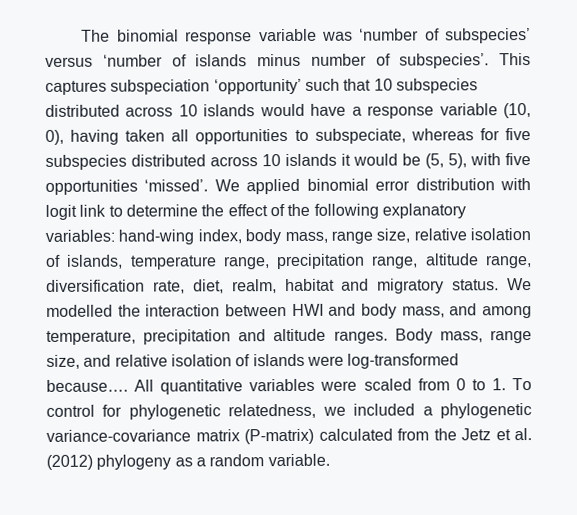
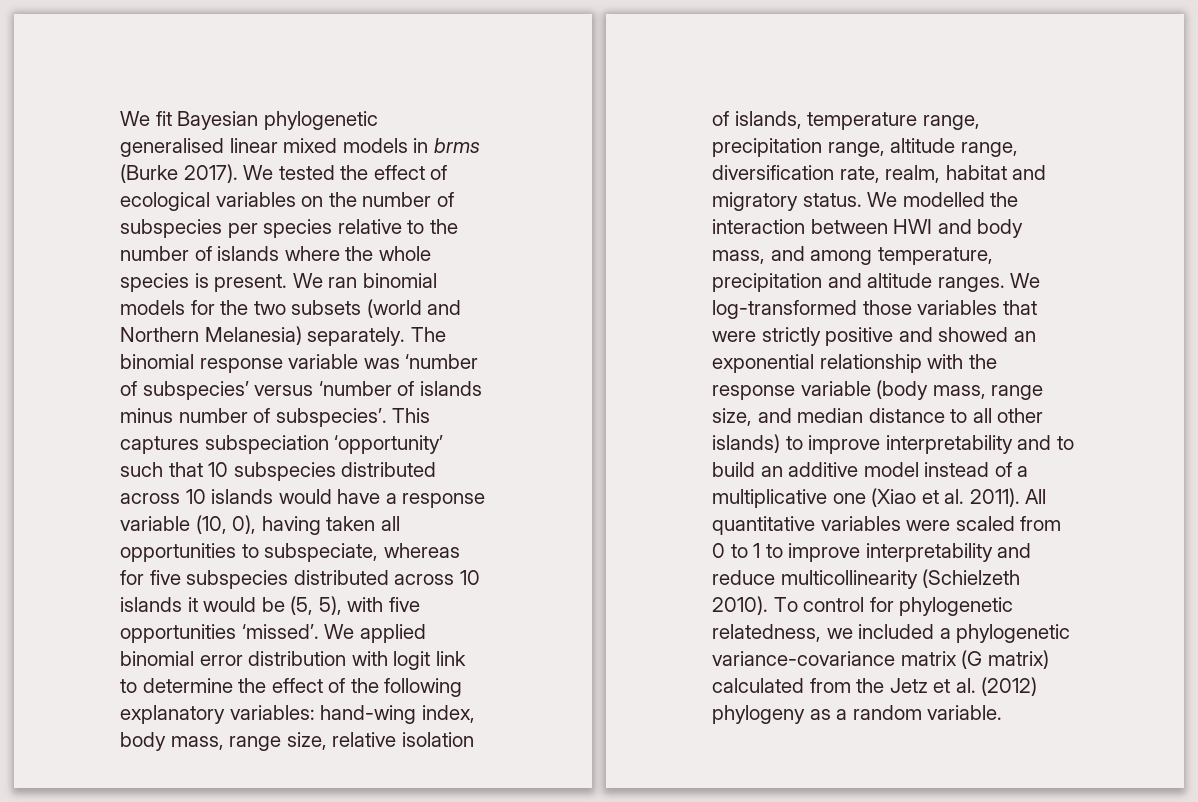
(81, 35) none -> [120,111,378,130] [120,138,480,157] [120,164,448,183] [120,192,454,211] [120,219,458,238] [120,246,431,261] [120,273,437,292] [120,299,462,318] [120,326,406,346] We fit Bayesian phylogenetic generalised linear mixed models in brms (Burke 2017). We tested the effect of ecological variables on the number of subspecies per species relative to the number of islands where the whole species is present. We ran binomial models for the two subsets (world and Northern Melanesia) separately.
[192,279,224,294] diet, -> (880, 174) none
[394,328,533,344] [46,353,460,369] [46,379,128,392] Body mass, range size, and relative isolation of islands were log-transformed because…. -> [1010,273,1041,288] [712,300,1037,319] [712,327,1036,346] [712,354,997,373] [712,380,1044,400] [712,408,1044,426] [712,434,1074,454] [712,462,1029,477] [712,488,1020,508] We log-transformed those variables that were strictly positive and showed an exponential relationship with the response variable (body mass, range size, and median distance to all other islands) to improve interpretability and to build an additive model instead of a multiplicative one (Xiao et al. 2011).
[491,378,506,391] 1. -> [753,543,1032,562] [712,569,1021,589] [712,596,768,615] 1 to improve interpretability and reduce multicollinearity (Schielzeth 2010).
[244,428,314,445] (P-matrix) -> [961,650,1049,669] (G matrix)

